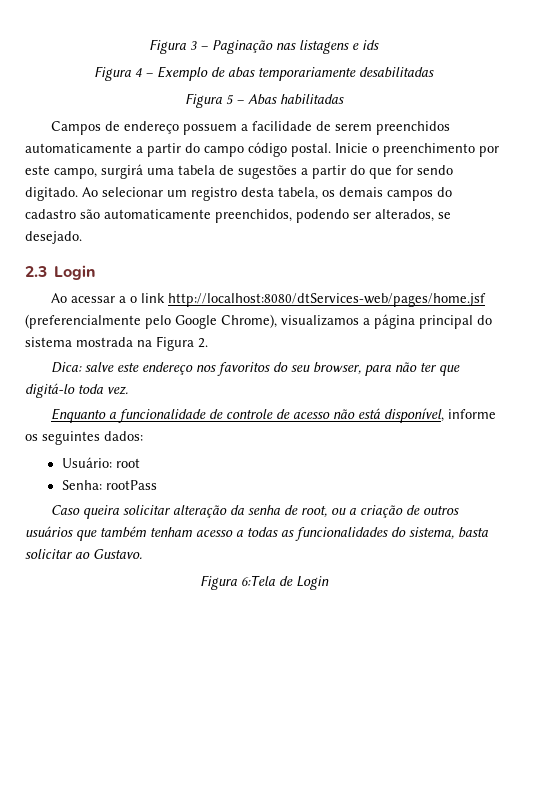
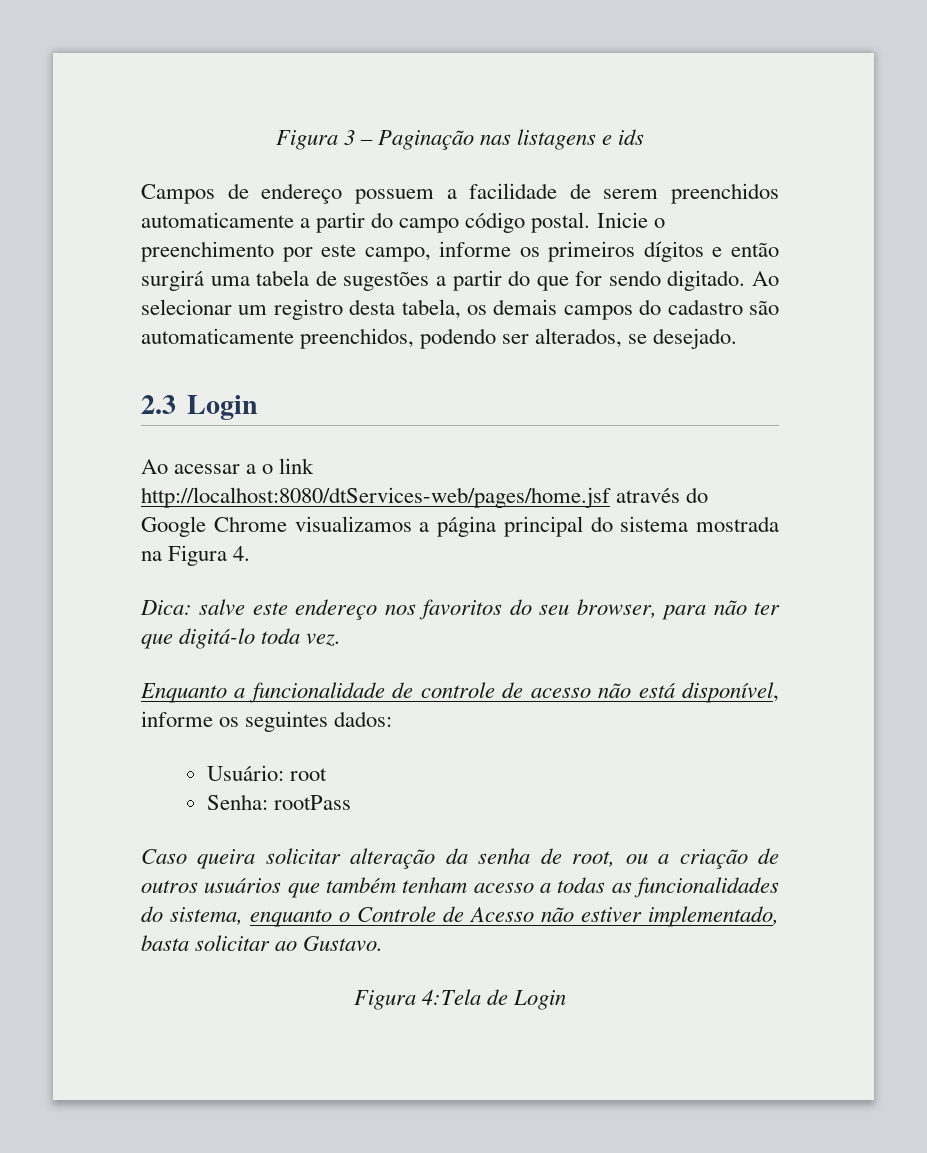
[94,66,434,81] [184,93,344,108] // Figura 4 – Exemplo de abas temporariamente desabilitadas // Figura 5 – Abas habilitadas -> (645, 137) none
(97, 173) none -> [439,241,779,262] informe os primeiros dígitos e então
[25,314,277,329] (preferencialmente pelo Google Chrome), -> [616,487,709,503] [141,516,287,537] através do Google Chrome
[198,338,208,348] 2. -> [233,546,251,561] 4.
(454, 533) none -> [250,906,779,927] enquanto o Controle de Acesso não estiver implementado,
[240,575,275,586] 6:Tela -> [421,989,481,1005] 4:Tela

